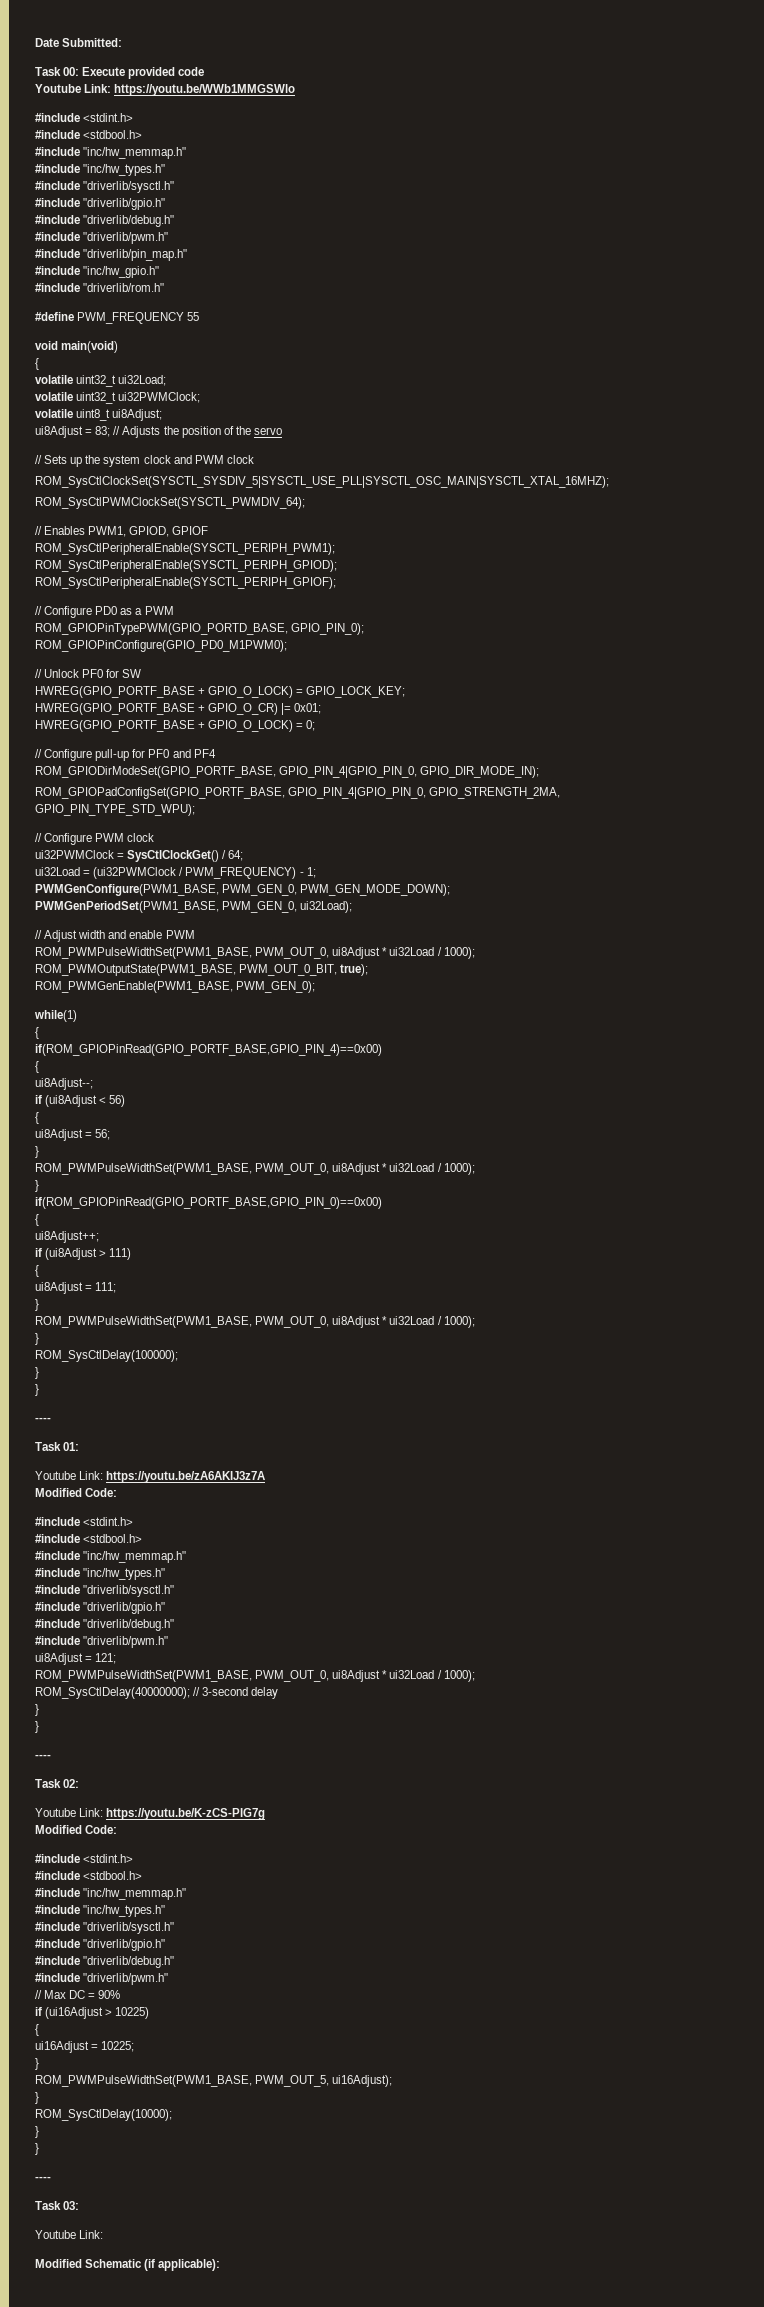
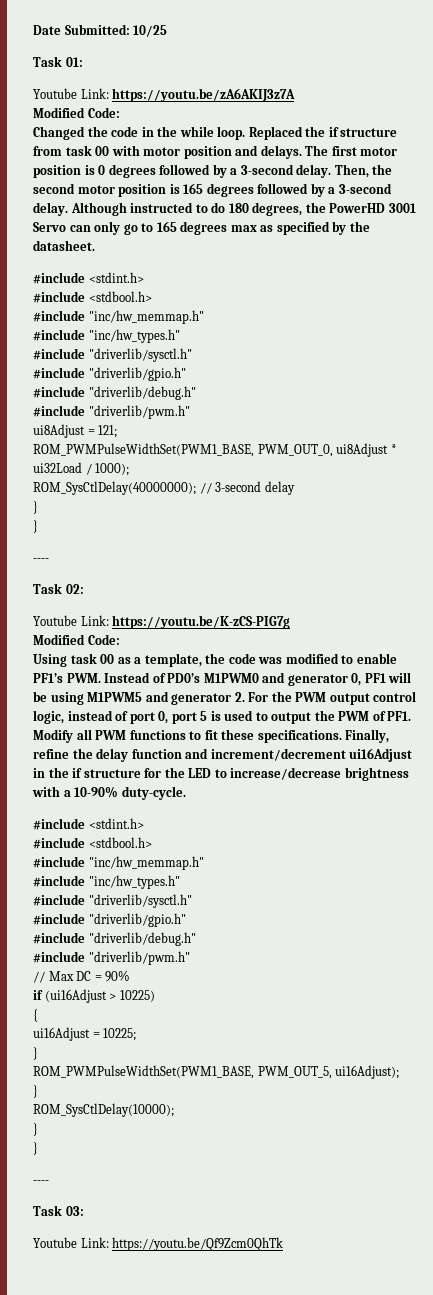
[35,67,205,79] [35,84,296,96] [35,113,134,122] [35,130,143,139] [35,147,187,159] [35,164,166,176] [35,181,175,193] [35,198,166,210] [35,215,175,227] [35,232,169,244] [35,249,188,261] [35,266,160,278] [35,283,165,292] [35,312,200,324] [35,341,119,353] [35,358,39,370] [35,375,167,387] [35,392,201,404] [35,409,163,421] [35,426,282,438] [35,455,254,467] [35,476,609,488] [35,497,305,509] [35,526,209,537] [35,543,335,555] [35,560,337,572] [35,577,336,589] [35,606,174,618] [35,623,365,635] [35,640,287,652] [35,669,142,678] [35,686,406,698] [35,703,322,715] [35,720,316,732] [35,749,216,761] [35,766,540,778] [35,787,561,799] [35,804,195,816] [35,833,155,845] [35,850,244,862] [35,867,316,879] [35,884,451,896] [35,901,353,913] [35,930,195,942] [35,947,475,959] [35,964,369,976] [35,981,316,993] [34,1010,77,1022] [35,1027,39,1039] [35,1044,382,1056] [35,1061,39,1073] [35,1078,93,1090] [35,1095,126,1107] [35,1112,39,1124] [35,1129,111,1141] [35,1146,39,1158] [35,1163,475,1175] [35,1180,39,1192] [35,1197,382,1209] [35,1214,39,1226] [35,1231,99,1243] [35,1248,132,1260] [35,1265,39,1277] [35,1282,117,1294] [35,1299,39,1311] [35,1316,475,1328] [35,1333,39,1345] [35,1350,178,1362] [35,1367,39,1379] [35,1384,39,1396] [35,1417,51,1422] // Task 00: Execute provided code // Youtube Link: https://youtu.be/WWb1MMGSWlo // #include <stdint.h> // #include <stdbool.h> // #include "inc/hw_memmap.h" // #include "inc/hw_types.h" // #include "driverlib/sysctl.h" // #include "driverlib/gpio.h" // #include "driverlib/debug.h" // #include "driverlib/pwm.h" // #include "driverlib/pin_map.h" // #include "inc/hw_gpio.h" // #include "driverlib/rom.h" // #define PWM_FREQUENCY 55 // void main(void) // { // volatile uint32_t ui32Load; // volatile uint32_t ui32PWMClock; // volatile uint8_t ui8Adjust; // ui8Adjust = 83; // Adjusts the position of the servo // // Sets up the system clock and PWM clock // ROM_SysCtlClockSet(SYSCTL_SYSDIV_5|SYSCTL_USE_PLL|SYSCTL_OSC_MAIN|SYSCTL_XTAL_16MHZ); // ROM_SysCtlPWMClockSet(SYSCTL_PWMDIV_64); // // Enables PWM1, GPIOD, GPIOF // ROM_SysCtlPeripheralEnable(SYSCTL_PERIPH_PWM1); // ROM_SysCtlPeripheralEnable(SYSCTL_PERIPH_GPIOD); // ROM_SysCtlPeripheralEnable(SYSCTL_PERIPH_GPIOF); // // Configure PD0 as a PWM // ROM_GPIOPinTypePWM(GPIO_PORTD_BASE, GPIO_PIN_0); // ROM_GPIOPinConfigure(GPIO_PD0_M1PWM0); // // Unlock PF0 for SW // HWREG(GPIO_PORTF_BASE + GPIO_O_LOCK) = GPIO_LOCK_KEY; // HWREG(GPIO_PORTF_BASE + GPIO_O_CR) |= 0x01; // HWREG(GPIO_PORTF_BASE + GPIO_O_LOCK) = 0; // // Configure pull-up for PF0 and PF4 // ROM_GPIODirModeSet(GPIO_PORTF_BASE, GPIO_PIN_4|GPIO_PIN_0, GPIO_DIR_MODE_IN); // ROM_GPIOPadConfigSet(GPIO_PORTF_BASE, GPIO_PIN_4|GPIO_PIN_0, GPIO_STRENGTH_2MA, GPIO_PIN_TYPE_STD_WPU); // // Configure PWM clock // ui32PWMClock = SysCtlClockGet() / 64; // ui32Load = (ui32PWMClock / PWM_FREQUENCY) - 1; // PWMGenConfigure(PWM1_BASE, PWM_GEN_0, PWM_GEN_MODE_DOWN); // PWMGenPeriodSet(PWM1_BASE, PWM_GEN_0, ui32Load); // // Adjust width and enable PWM // ROM_PWMPulseWidthSet(PWM1_BASE, PWM_OUT_0, ui8Adjust * ui32Load / 1000); // ROM_PWMOutputState(PWM1_BASE, PWM_OUT_0_BIT, true); // ROM_PWMGenEnable(PWM1_BASE, PWM_GEN_0); // while(1) // { // if(ROM_GPIOPinRead(GPIO_PORTF_BASE,GPIO_PIN_4)==0x00) // { // ui8Adjust--; // if (ui8Adjust < 56) // { // ui8Adjust = 56; // } // ROM_PWMPulseWidthSet(PWM1_BASE, PWM_OUT_0, ui8Adjust * ui32Load / 1000); // } // if(ROM_GPIOPinRead(GPIO_PORTF_BASE,GPIO_PIN_0)==0x00) // { // ui8Adjust++; // if (ui8Adjust > 111) // { // ui8Adjust = 111; // } // ROM_PWMPulseWidthSet(PWM1_BASE, PWM_OUT_0, ui8Adjust * ui32Load / 1000); // } // ROM_SysCtlDelay(100000); // } // } // ---- -> [133,25,168,37] 10/25
(118, 1492) none -> [33,126,398,140] [33,145,398,159] [33,164,393,178] [33,183,392,197] [33,202,416,216] [33,221,370,235] [33,240,95,251] // Changed the code in the while loop. Replaced the if structure from task 00 with motor position and delays. The first motor position is 0 degrees followed by a 3-second delay. Then, the second motor position is 165 degrees followed by a 3-second delay. Although instructed to do 180 degrees, the PowerHD 3001 Servo can only go to 165 degrees max as specified by the datasheet.
(118, 1829) none -> [33,653,397,667] [33,672,412,686] [33,691,417,705] [33,710,412,724] [33,729,390,743] [33,748,413,762] [33,767,409,781] [32,786,186,800] // Using task 00 as a template, the code was modified to enable PF1’s PWM. Instead of PD0’s M1PWM0 and generator 0, PF1 will be using M1PWM5 and generator 2. For the PWM output control logic, instead of port 0, port 5 is used to output the PWM of PF1. Modify all PWM functions to fit these specifications. Finally, refine the delay function and increment/decrement ui16Adjust in the if structure for the LED to increase/decrease brightness with a 10-90% duty-cycle.
[35,2259,221,2271] // Modified Schematic (if applicable): -> [112,1237,284,1251] https://youtu.be/Qf9Zcm0QhTk

